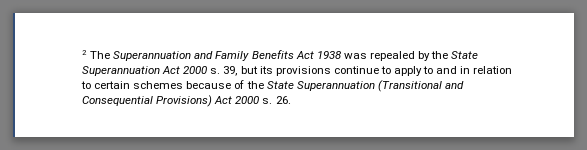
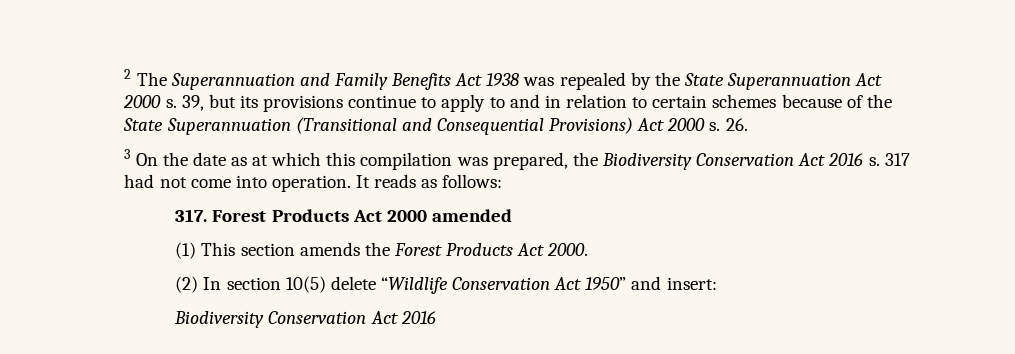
(291, 100) none -> [124,149,910,170] [124,174,503,192] [175,209,512,222] [175,242,589,259] [175,276,717,294] [174,311,436,328] // 3 On the date as at which this compilation was prepared, the Biodiversity Conservation Act 2016 s. 317 had not come into operation. It reads as follows: // 317. Forest Products Act 2000 amended // (1) This section amends the Forest Products Act 2000. // (2) In section 10(5) delete “Wildlife Conservation Act 1950” and insert: // Biodiversity Conservation Act 2016

